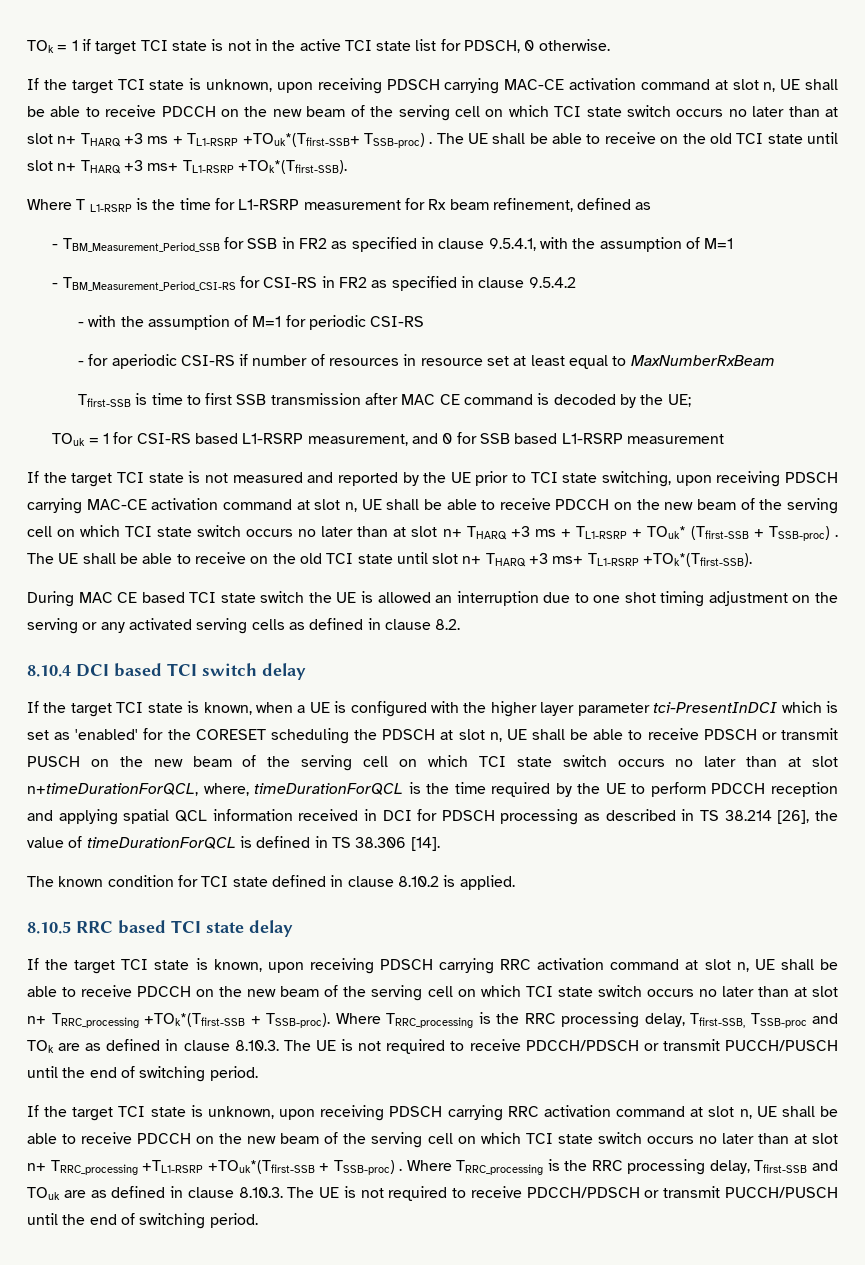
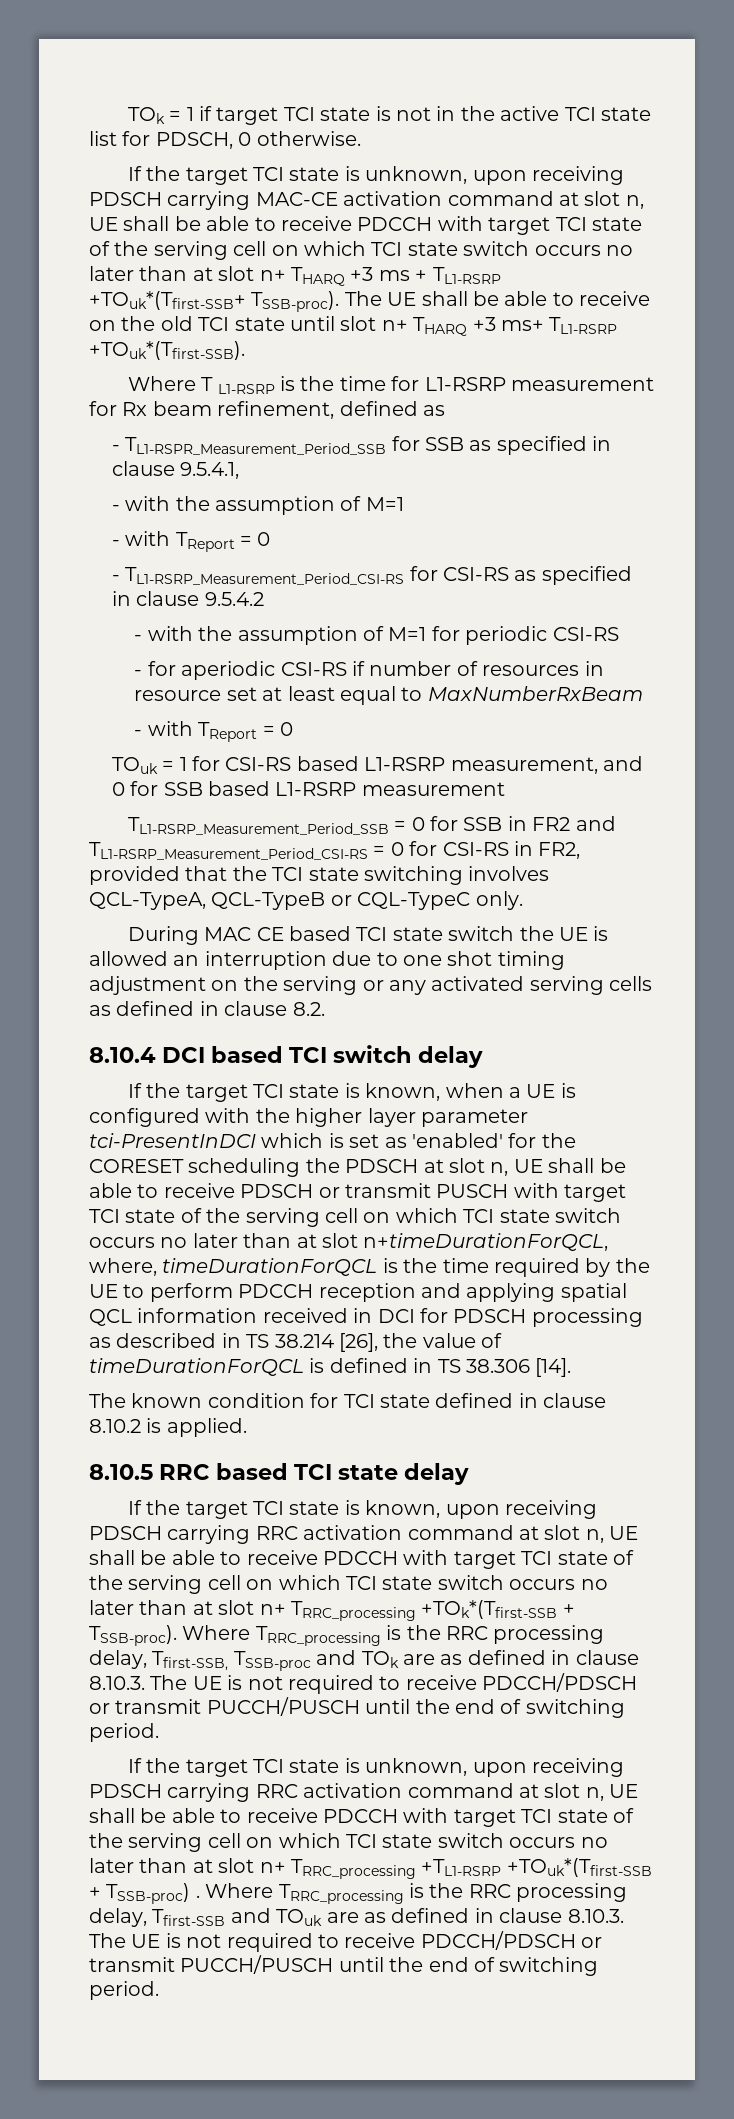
[221,106,346,117] on the new beam -> [437,216,642,235] with target TCI state
[363,133,433,148] TSSB-proc) . -> [251,291,340,312] TSSB-proc).
[237,160,347,174] +TOk*(Tfirst-SSB). -> [89,341,245,360] +TOuk*(Tfirst-SSB).
[62,237,328,252] TBM_Measurement_Period_SSB for SSB in FR2 -> [125,436,464,455] TL1-RSPR_Measurement_Period_SSB for SSB
(536, 244) none -> [111,505,120,511] // -
[62,276,368,291] TBM_Measurement_Period_CSI-RS for CSI-RS in FR2 -> [125,531,271,552] [111,566,509,585] with TReport = 0 // - TL1-RSRP_Measurement_Period_CSI-RS for CSI-RS
[77,393,691,408] Tfirst-SSB is time to first SSB transmission after MAC CE command is decoded by the UE; -> [134,721,293,742] - with TReport = 0
[27,471,838,487] [27,498,838,514] [27,525,839,541] [27,552,753,567] If the target TCI state is not measured and reported by the UE prior to TCI state switching, upon receiving PDSCH carrying MAC-CE activation command at slot n, UE shall be able to receive PDCCH on the new beam of the serving cell on which TCI state switch occurs no later than at slot n+ THARQ +3 ms + TL1-RSRP + TOuk* (Tfirst-SSB + TSSB-proc) . The UE shall be able to receive on the old TCI state until slot n+ THARQ +3 ms+ TL1-RSRP +TOk*(Tfirst-SSB). -> [127,816,616,835] [89,841,581,860] [89,866,550,885] [89,891,523,910] TL1-RSRP_Measurement_Period_SSB = 0 for SSB in FR2 and TL1-RSRP_Measurement_Period_CSI-RS = 0 for CSI-RS in FR2, provided that the TCI state switching involves QCL-TypeA, QCL-TypeB or CQL-TypeC only.
[90,756,232,767] on the new beam -> [513,1183,627,1202] [89,1209,176,1223] with target TCI state
[196,986,320,997] on the new beam -> [403,1550,608,1569] with target TCI state
[196,1133,320,1144] on the new beam -> [403,1808,608,1827] with target TCI state

